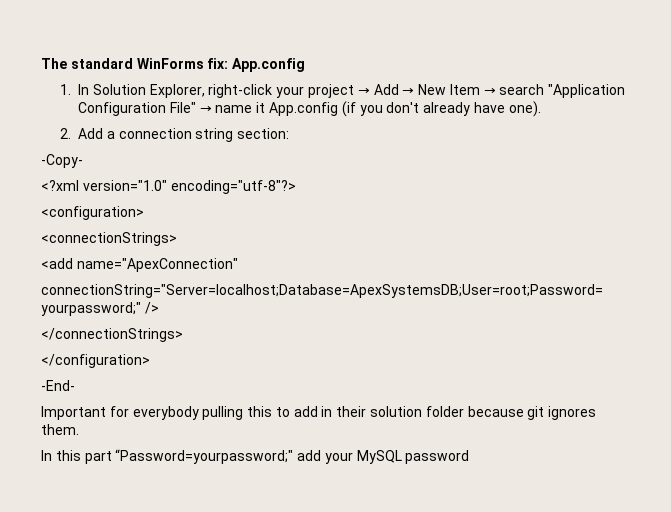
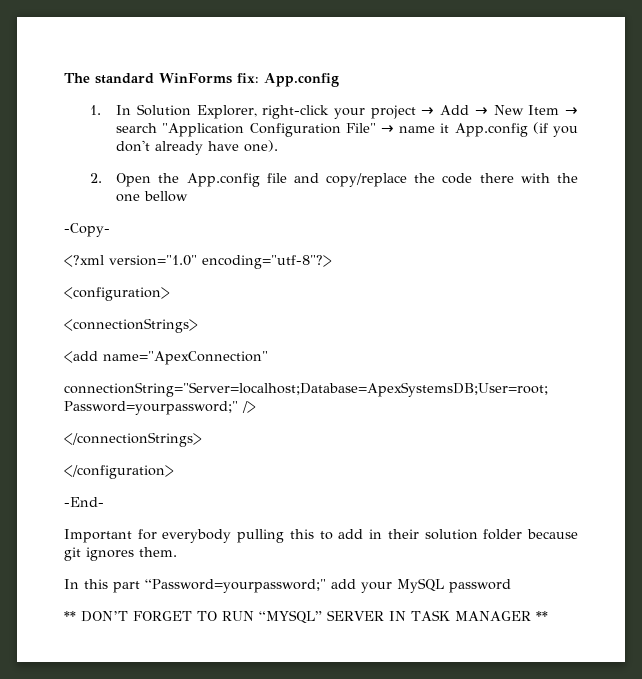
[78,128,290,142] Add a connection string section: -> [116,173,579,187] [116,191,189,202] Open the App.config file and copy/replace the code there with the one bellow
(470, 457) none -> [64,610,548,624] // ** DON’T FORGET TO RUN “MYSQL” SERVER IN TASK MANAGER **

